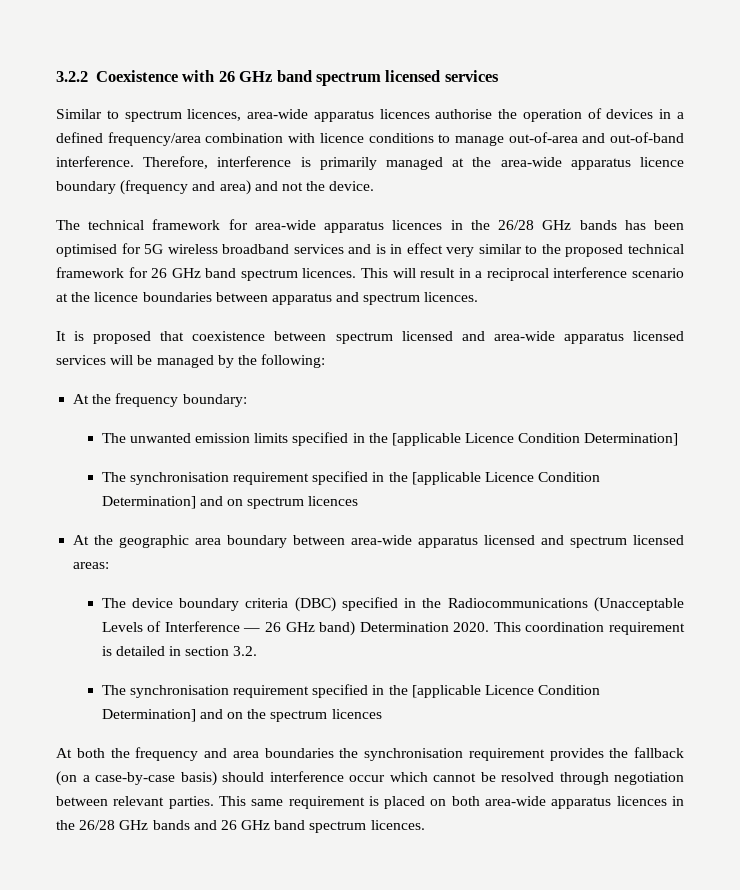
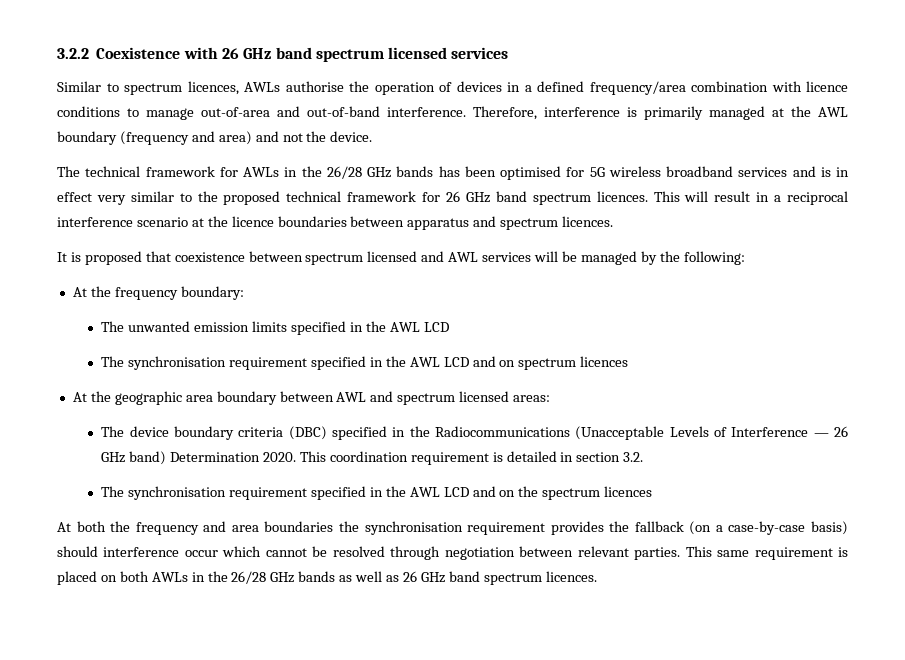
[247,109,430,122] area-wide apparatus licences -> [244,82,280,92] AWLs
[500,157,684,170] area-wide apparatus licence -> [818,107,848,117] AWL
[254,220,443,233] area-wide apparatus licences -> [243,167,279,177] AWLs
[493,331,685,344] area-wide apparatus licensed -> [448,252,479,262] AWL
[391,433,679,446] [101,471,601,485] [101,496,196,509] [applicable Licence Condition Determination] // The synchronisation requirement specified in the [applicable Licence Condition Determination] -> [389,322,449,332] [101,356,469,370] AWL LCD // The synchronisation requirement specified in the AWL LCD
[351,535,536,548] area-wide apparatus licensed -> [336,392,367,402] AWL
[411,685,601,698] [101,709,196,722] [applicable Licence Condition Determination] -> [409,487,469,497] AWL LCD
[485,796,684,809] [56,820,217,830] area-wide apparatus licences in the 26/28 GHz bands and -> [151,571,400,584] AWLs in the 26/28 GHz bands as well as

